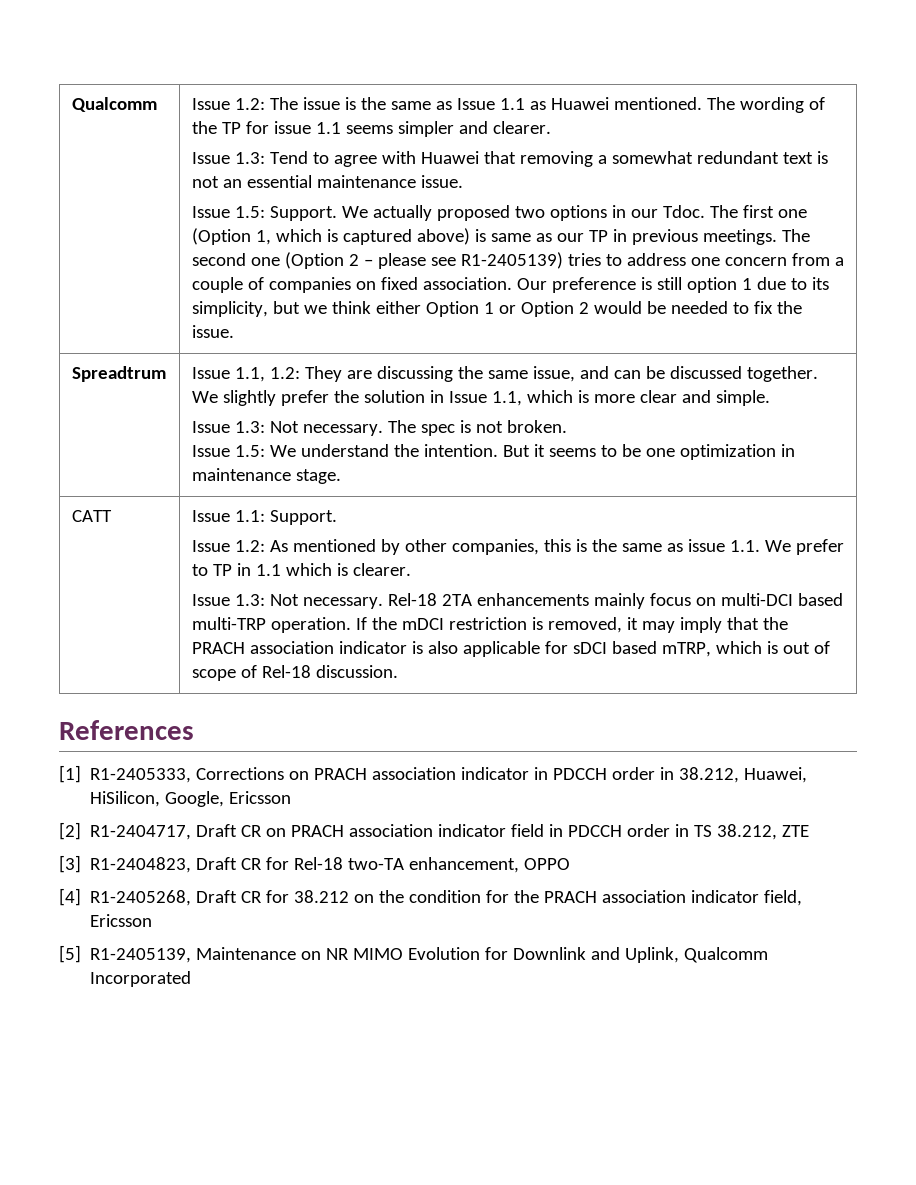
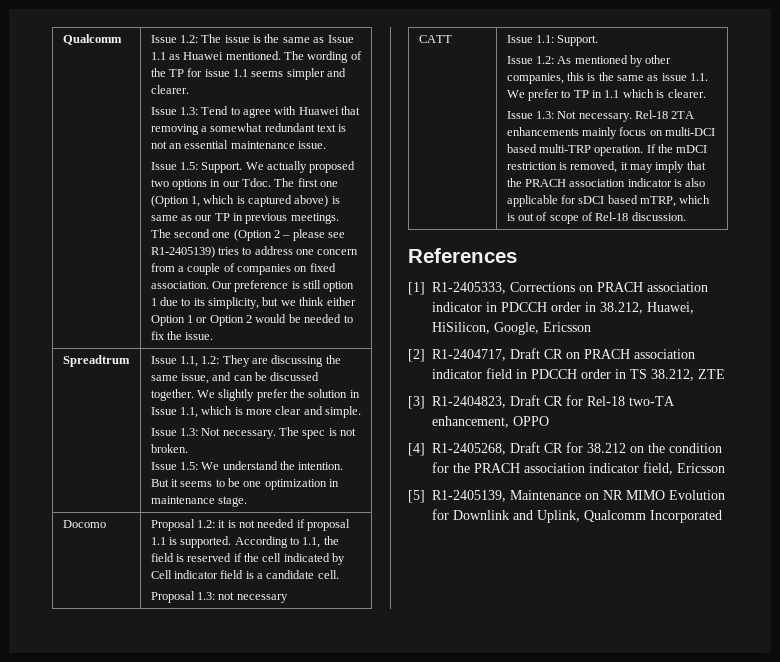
(341, 476) none -> [62,520,106,528] [150,519,351,531] [150,536,339,548] [150,553,346,565] [150,570,339,579] [150,591,288,603] // Docomo | Proposal 1.2: it is not needed if proposal 1.1 is supported. According to 1.1, the field is reserved if the cell indicated by Cell indicator field is a candidate cell. // Proposal 1.3: not necessary

